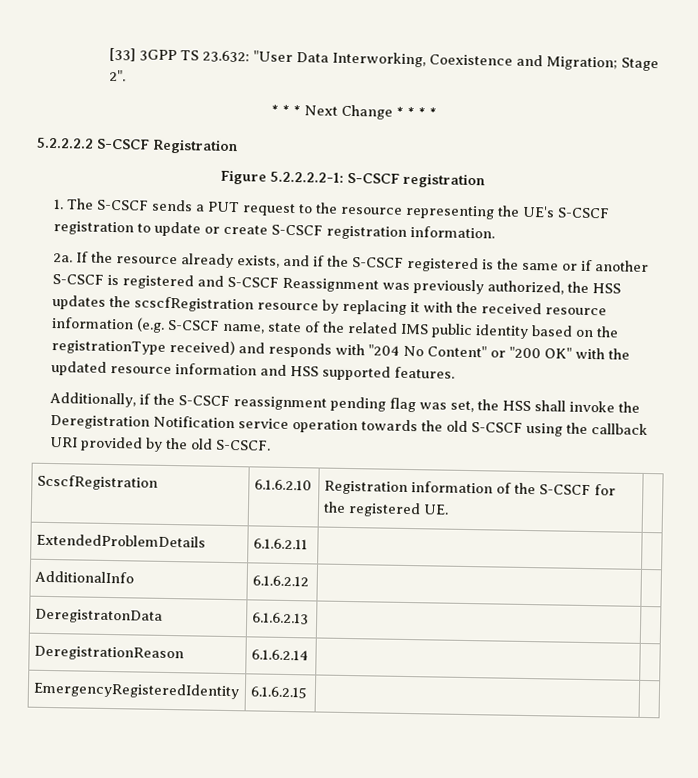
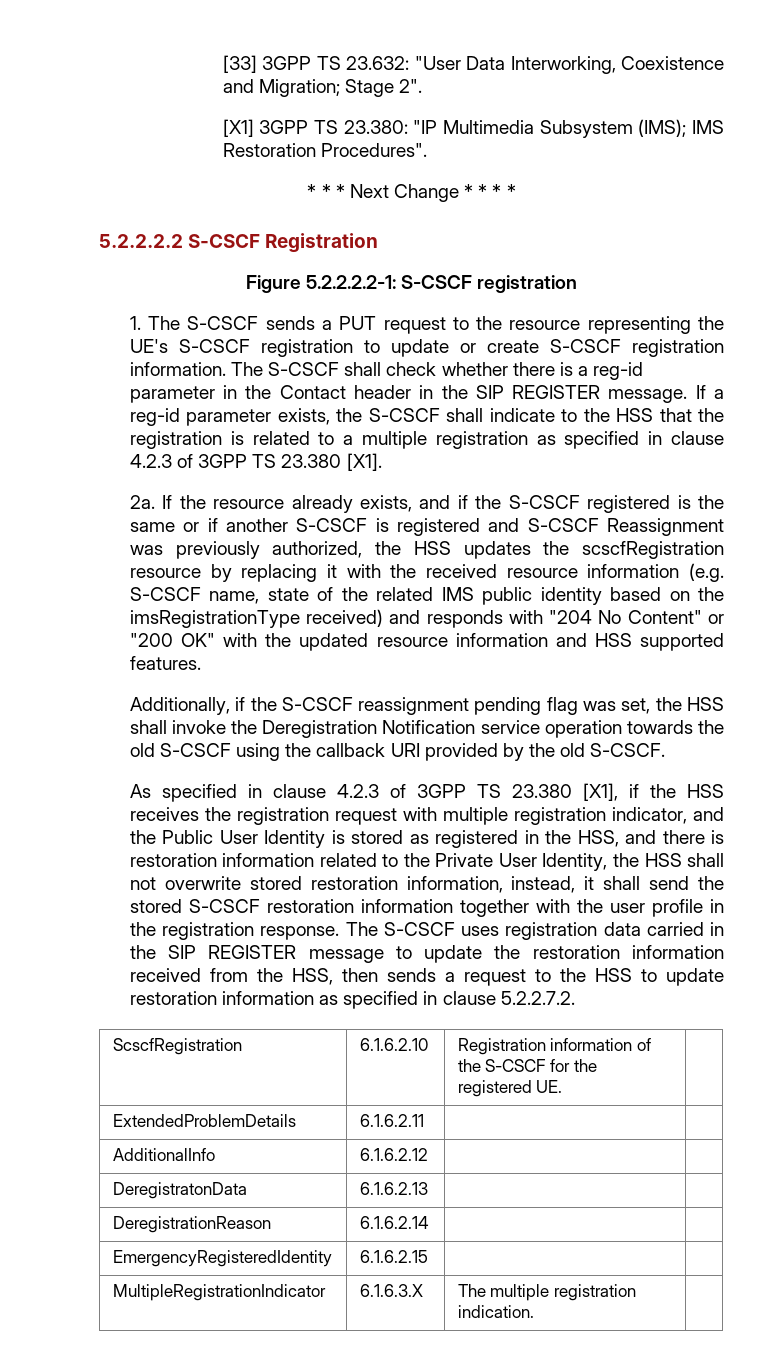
(126, 75) none -> [222,119,724,138] [222,143,427,157] // [X1] 3GPP TS 23.380: "IP Multimedia Subsystem (IMS); IMS Restoration Procedures".
(495, 232) none -> [231,362,644,380] [129,385,725,403] [129,408,724,426] [129,431,724,449] [129,453,382,471] The S-CSCF shall check whether there is a reg-id parameter in the Contact header in the SIP REGISTER message. If a reg-id parameter exists, the S-CSCF shall indicate to the HSS that the registration is related to a multiple registration as specified in clause 4.2.3 of 3GPP TS 23.380 [X1].
[50,339,166,355] registrationType -> [129,610,300,628] imsRegistrationType
(271, 445) none -> [129,783,724,802] [129,807,725,825] [129,830,724,848] [129,853,724,871] [129,876,724,893] [129,899,725,917] [129,922,725,940] [129,945,725,963] [129,968,724,986] [129,991,575,1009] // As specified in clause 4.2.3 of 3GPP TS 23.380 [X1], if the HSS receives the registration request with multiple registration indicator, and the Public User Identity is stored as registered in the HSS, and there is restoration information related to the Private User Identity, the HSS shall not overwrite stored restoration information, instead, it shall send the stored S-CSCF restoration information together with the user profile in the registration response. The S-CSCF uses registration data carried in the SIP REGISTER message to update the restoration information received from the HSS, then sends a request to the HSS to update restoration information as specified in clause 5.2.2.7.2.
(308, 692) none -> [112,1284,326,1301] [359,1284,423,1297] [457,1284,637,1301] [457,1305,534,1318] // MultipleRegistrationIndicator | 6.1.6.3.X | The multiple registration indication. |

